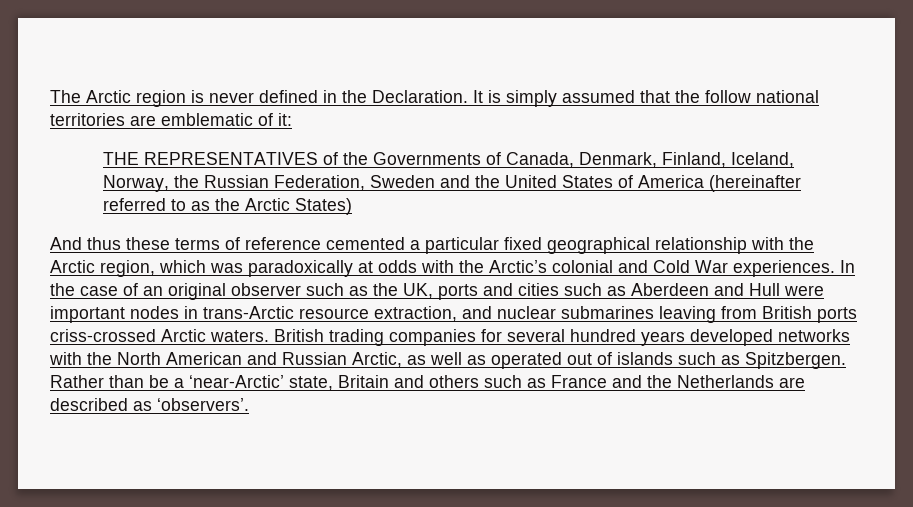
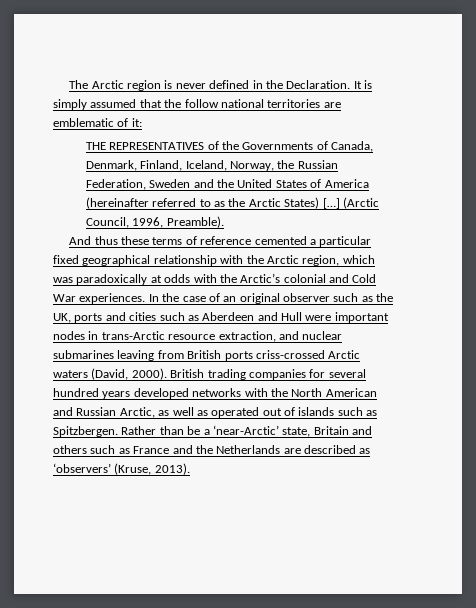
(353, 206) none -> [322,197,379,209] [85,216,224,228] […] (Arctic Council, 1996, Preamble).
[210,330,269,342] waters. -> [53,368,167,380] waters (David, 2000).
[157,398,249,411] ‘observers’. -> [53,463,190,475] ‘observers’ (Kruse, 2013).

